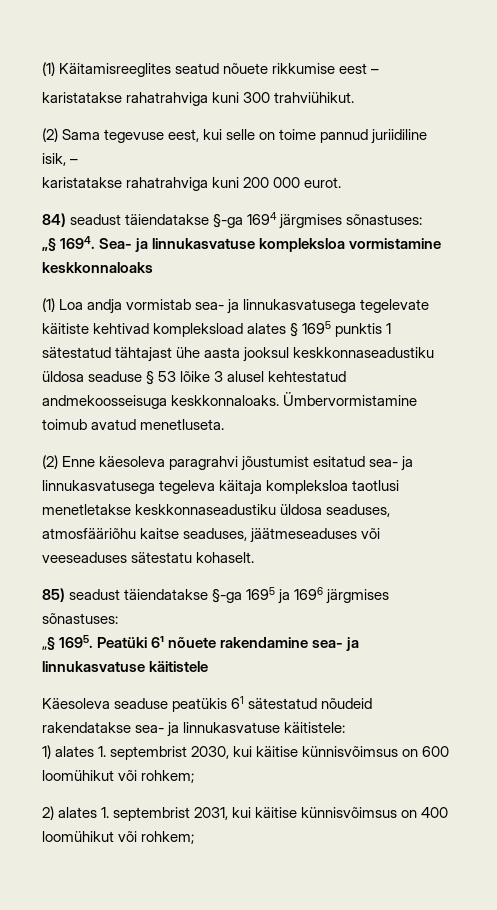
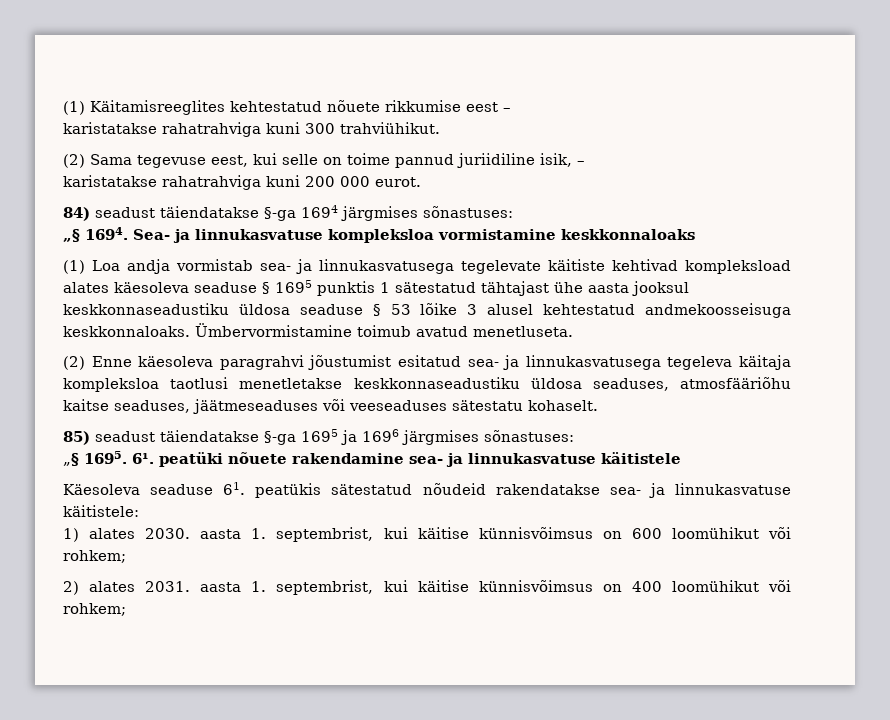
[175,63,220,74] seatud -> [230,101,322,112] kehtestatud
(287, 328) none -> [114,282,257,293] käesoleva seaduse
[97,635,165,648] Peatüki 6¹ -> [132,452,223,467] 6¹. peatüki
[172,696,245,712] peatükis 61 -> [223,482,322,498] 61. peatükis
[98,746,230,760] 1. septembrist 2030, -> [145,527,374,542] 2030. aasta 1. septembrist,
[101,807,229,821] 1. septembrist 2031, -> [145,580,374,595] 2031. aasta 1. septembrist,

